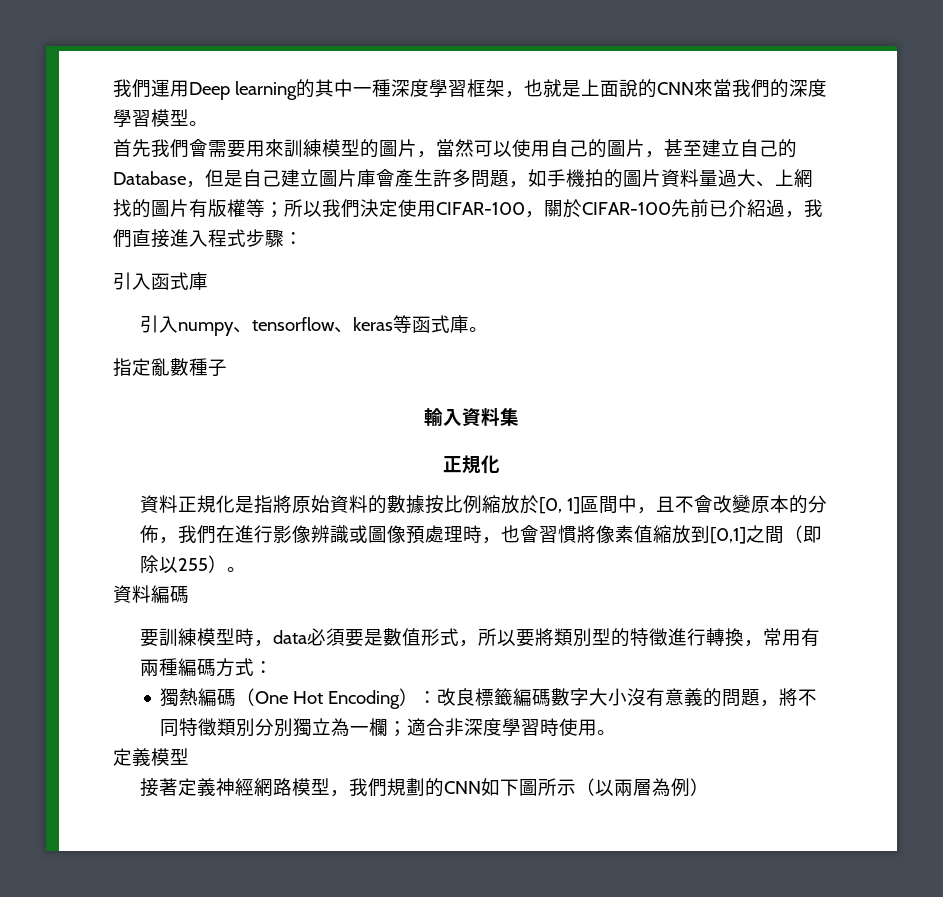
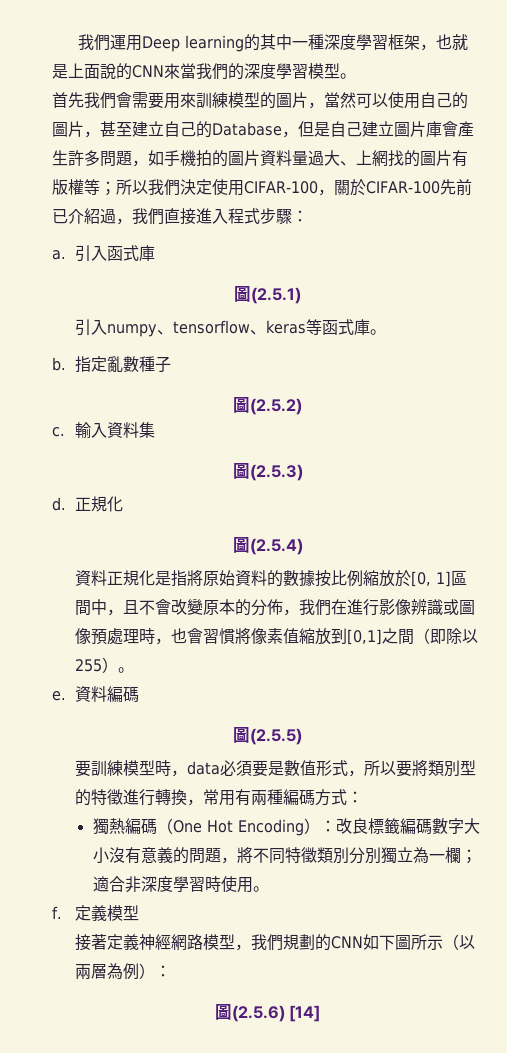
(303, 238) none -> [52,250,66,260] a.
(208, 281) none -> [234,286,301,304] // 圖(2.5.1)
(488, 329) none -> [52,357,66,371] b.
(227, 368) none -> [233,397,302,415] [52,427,65,437] 圖(2.5.2) // c.
[443,455,500,474] 正規化 -> [232,463,303,481] [52,496,124,512] [232,537,303,555] 圖(2.5.3) // d.正規化 // 圖(2.5.4)
(246, 569) none -> [52,691,66,701] e.
(189, 595) none -> [233,727,302,745] // 圖(2.5.5)
(617, 732) none -> [52,906,62,919] f.
(709, 787) none -> [155,965,172,977] [214,1004,321,1022] ： // 圖(2.5.6) [14]

